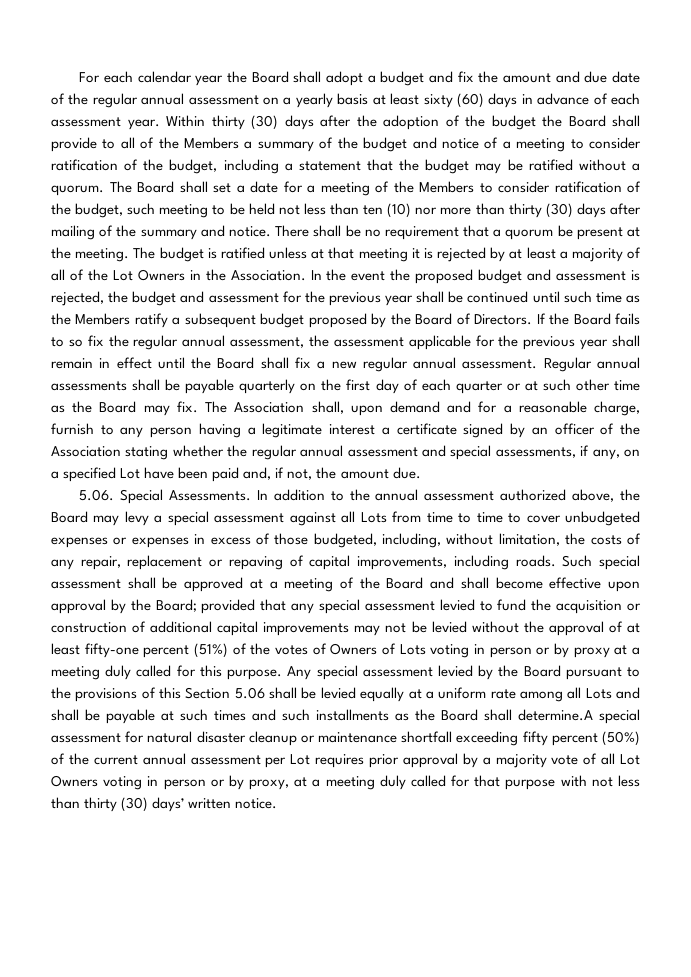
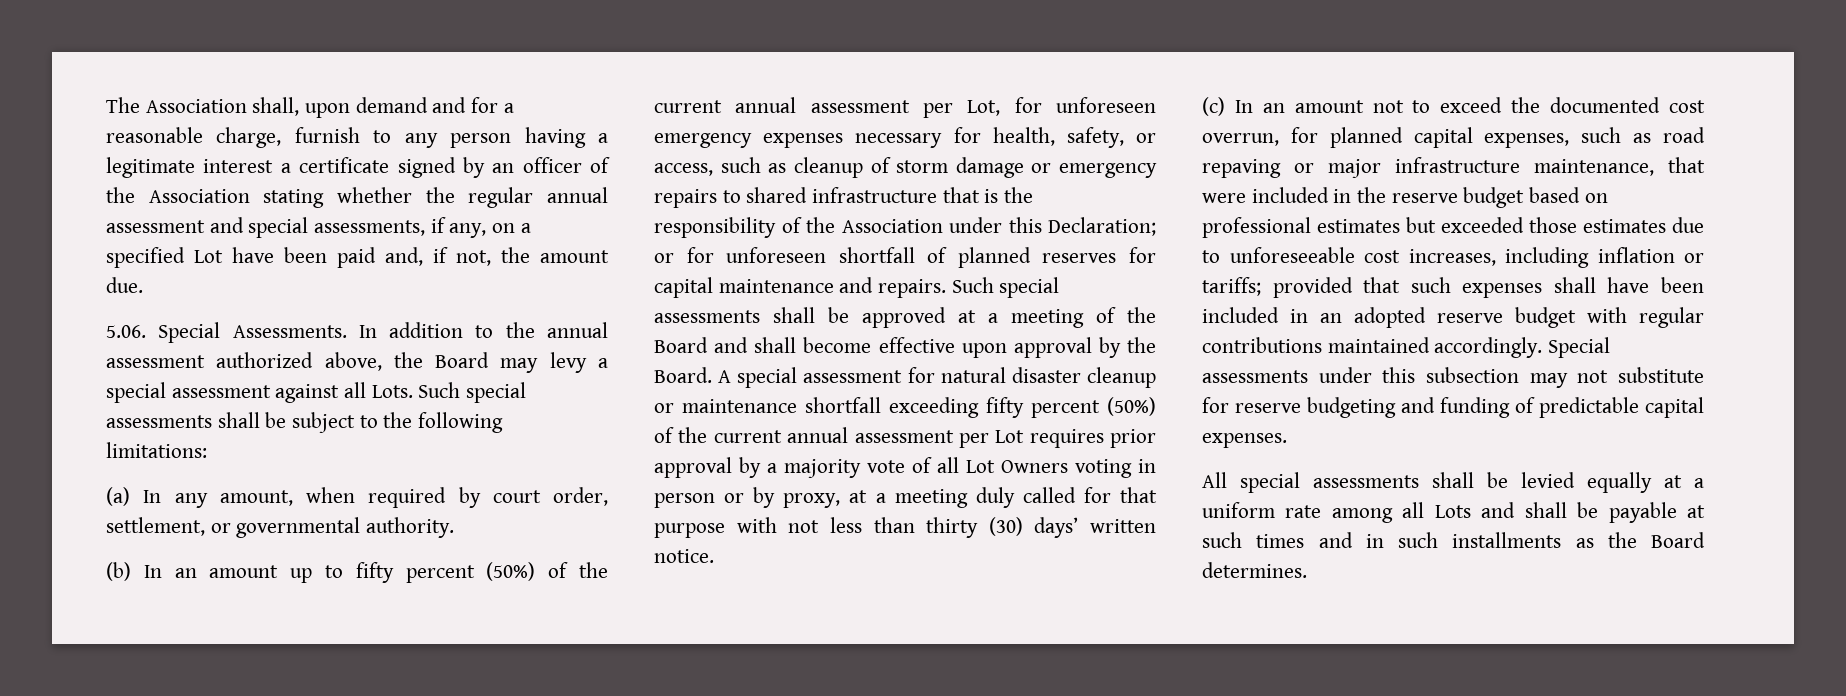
[79,71,641,86] [51,93,641,108] [51,115,640,130] [51,137,642,152] [51,159,640,174] [51,181,641,196] [51,203,641,218] [51,225,640,240] [51,247,641,262] [51,269,640,284] [51,291,640,306] [51,313,640,328] [51,335,641,350] [51,357,640,372] [51,379,640,394] [51,401,198,416] For each calendar year the Board shall adopt a budget and fix the amount and due date of the regular annual assessment on a yearly basis at least sixty (60) days in advance of each assessment year. Within thirty (30) days after the adoption of the budget the Board shall provide to all of the Members a summary of the budget and notice of a meeting to consider ratification of the budget, including a statement that the budget may be ratified without a quorum. The Board shall set a date for a meeting of the Members to consider ratification of the budget, such meeting to be held not less than ten (10) nor more than thirty (30) days after mailing of the summary and notice. There shall be no requirement that a quorum be present at the meeting. The budget is ratified unless at that meeting it is rejected by at least a majority of all of the Lot Owners in the Association. In the event the proposed budget and assessment is rejected, the budget and assessment for the previous year shall be continued until such time as the Members ratify a subsequent budget proposed by the Board of Directors. If the Board fails to so fix the regular annual assessment, the assessment applicable for the previous year shall remain in effect until the Board shall fix a new regular annual assessment. Regular annual assessments shall be payable quarterly on the first day of each quarter or at such other time as the Board may fix. -> (106, 105) none
[360,511,640,526] [51,533,641,548] [51,555,641,570] [51,579,121,589] Lots from time to time to cover unbudgeted expenses or expenses in excess of those budgeted, including, without limitation, the costs of any repair, replacement or repaving of capital improvements, including roads. Such special assessment -> [371,382,527,403] [106,412,504,433] [106,442,207,458] [106,487,608,508] [106,517,455,538] [106,562,608,583] [654,97,1156,118] [654,127,1156,148] [654,157,1157,178] [654,187,1034,208] [654,217,1156,238] [654,247,1156,268] [654,277,1060,298] [654,310,760,323] Lots. Such special assessments shall be subject to the following limitations: // (a) In any amount, when required by court order, settlement, or governmental authority. // (b) In an amount up to fifty percent (50%) of the current annual assessment per Lot, for unforeseen emergency expenses necessary for health, safety, or access, such as cleanup of storm damage or emergency repairs to shared infrastructure that is the responsibility of the Association under this Declaration; or for unforeseen shortfall of planned reserves for capital maintenance and repairs. Such special assessments
[155,599,642,614] [51,621,641,636] [51,643,641,658] [51,665,640,680] [51,687,641,702] [51,709,593,724] Board; provided that any special assessment levied to fund the acquisition or construction of additional capital improvements may not be levied without the approval of at least fifty-one percent (51%) of the votes of Owners of Lots voting in person or by proxy at a meeting duly called for this purpose. Any special assessment levied by the Board pursuant to the provisions of this Section 5.06 shall be levied equally at a uniform rate among all Lots and shall be payable at such times and such installments as the Board shall determine.A -> [654,367,732,383] Board. A
(278, 803) none -> [1202,97,1705,116] [1202,127,1705,148] [1202,157,1705,178] [1202,187,1608,208] [1202,217,1704,238] [1202,247,1704,268] [1202,277,1704,298] [1202,307,1704,328] [1202,337,1611,358] [1202,367,1704,388] [1202,397,1704,418] [1202,433,1287,448] [1202,472,1704,493] [1202,502,1705,523] [1202,532,1705,548] [1202,562,1307,578] // (c) In an amount not to exceed the documented cost overrun, for planned capital expenses, such as road repaving or major infrastructure maintenance, that were included in the reserve budget based on professional estimates but exceeded those estimates due to unforeseeable cost increases, including inflation or tariffs; provided that such expenses shall have been included in an adopted reserve budget with regular contributions maintained accordingly. Special assessments under this subsection may not substitute for reserve budgeting and funding of predictable capital expenses. // All special assessments shall be levied equally at a uniform rate among all Lots and shall be payable at such times and in such installments as the Board determines.

